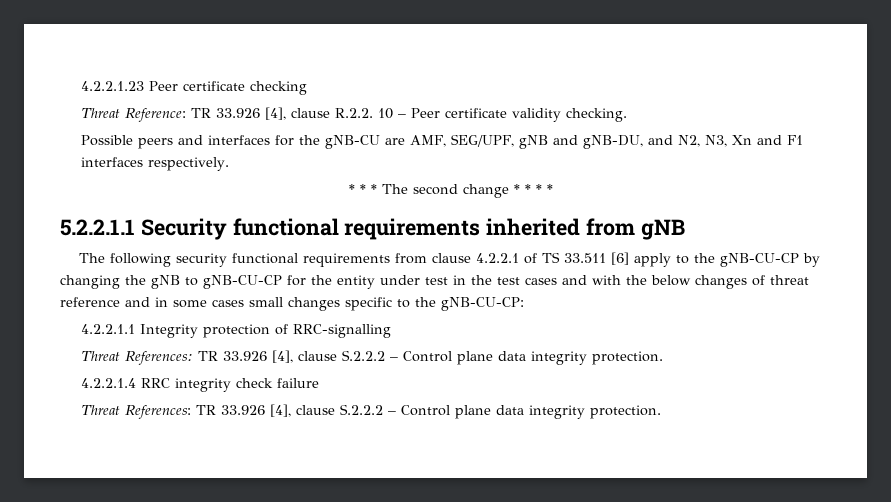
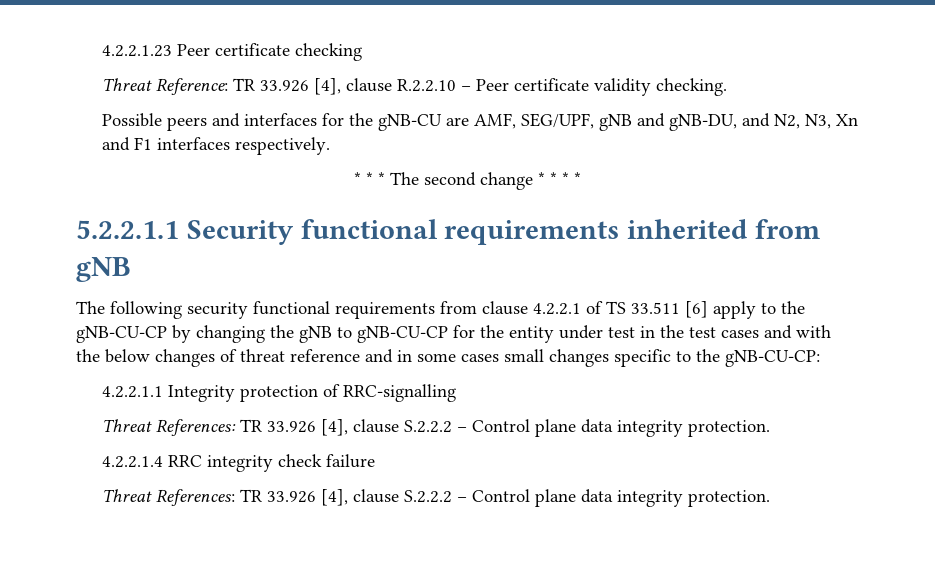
[334,108,393,119] R.2.2. 10 -> [397,79,457,92] R.2.2.10

